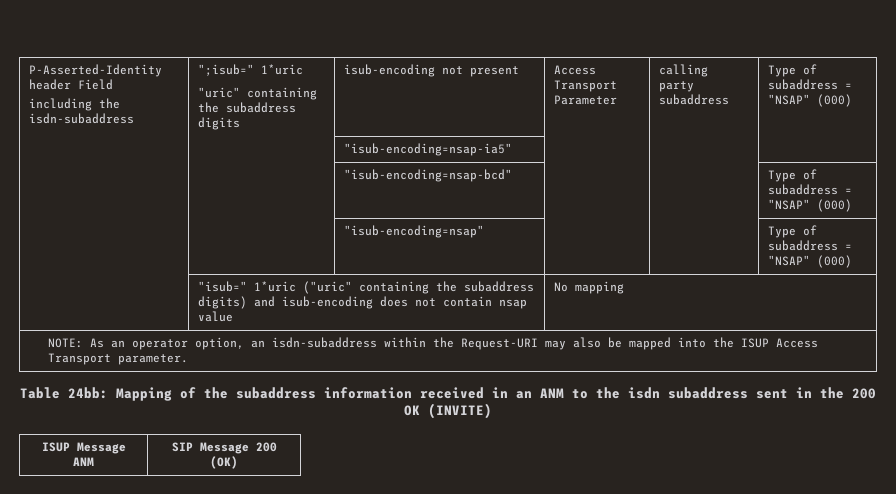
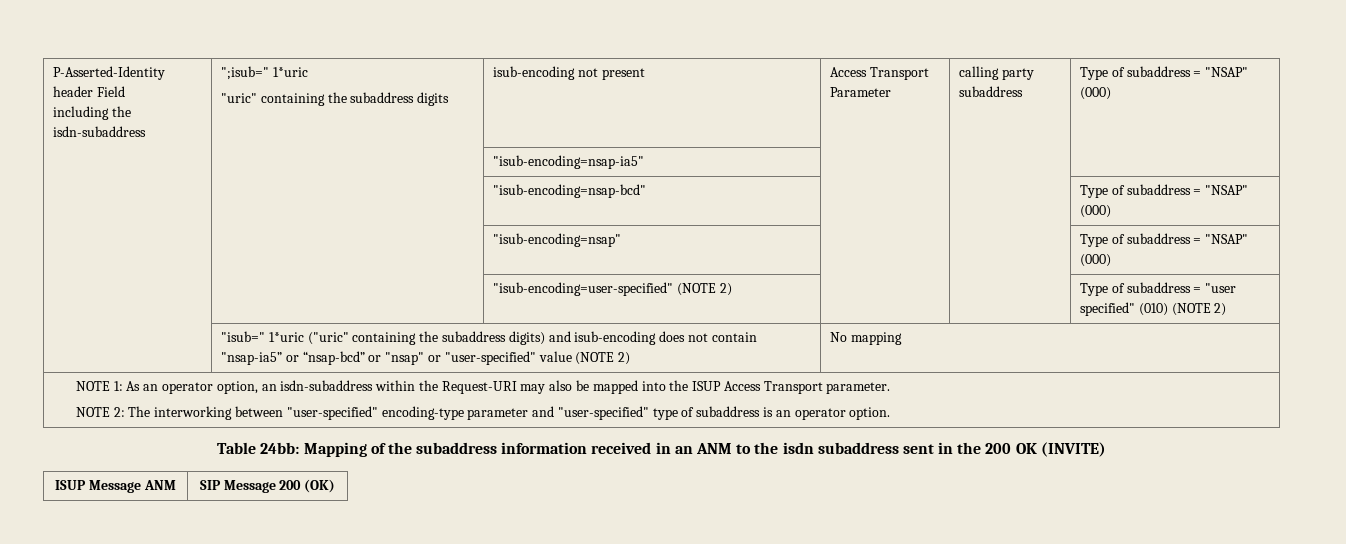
(853, 261) none -> [493,282,732,296] [1080,282,1237,296] [1080,302,1227,316] // | | "isub-encoding=user-specified" (NOTE 2) | | | Type of subaddress = "user specified" (010) (NOTE 2)
[499,299,528,309] nsap -> [221,351,536,365] "nsap-ia5” or “nsap-bcd” or "nsap" or "user-specified"
(234, 316) none -> [575,352,631,365] (NOTE 2)
[47,338,83,348] NOTE: -> [75,381,123,391] NOTE 1:
(188, 359) none -> [75,406,891,420] // NOTE 2: The interworking between "user-specified" encoding-type parameter and "user-specified" type of subaddress is an operator option.

